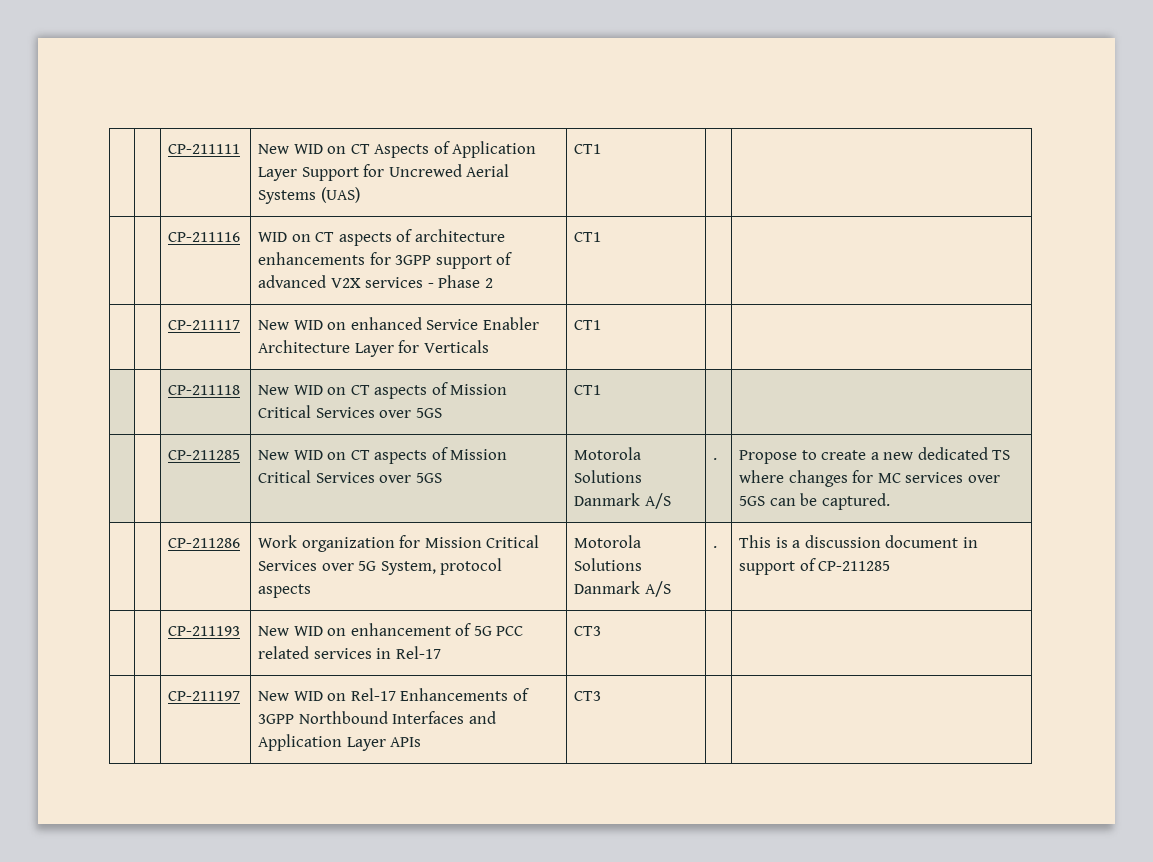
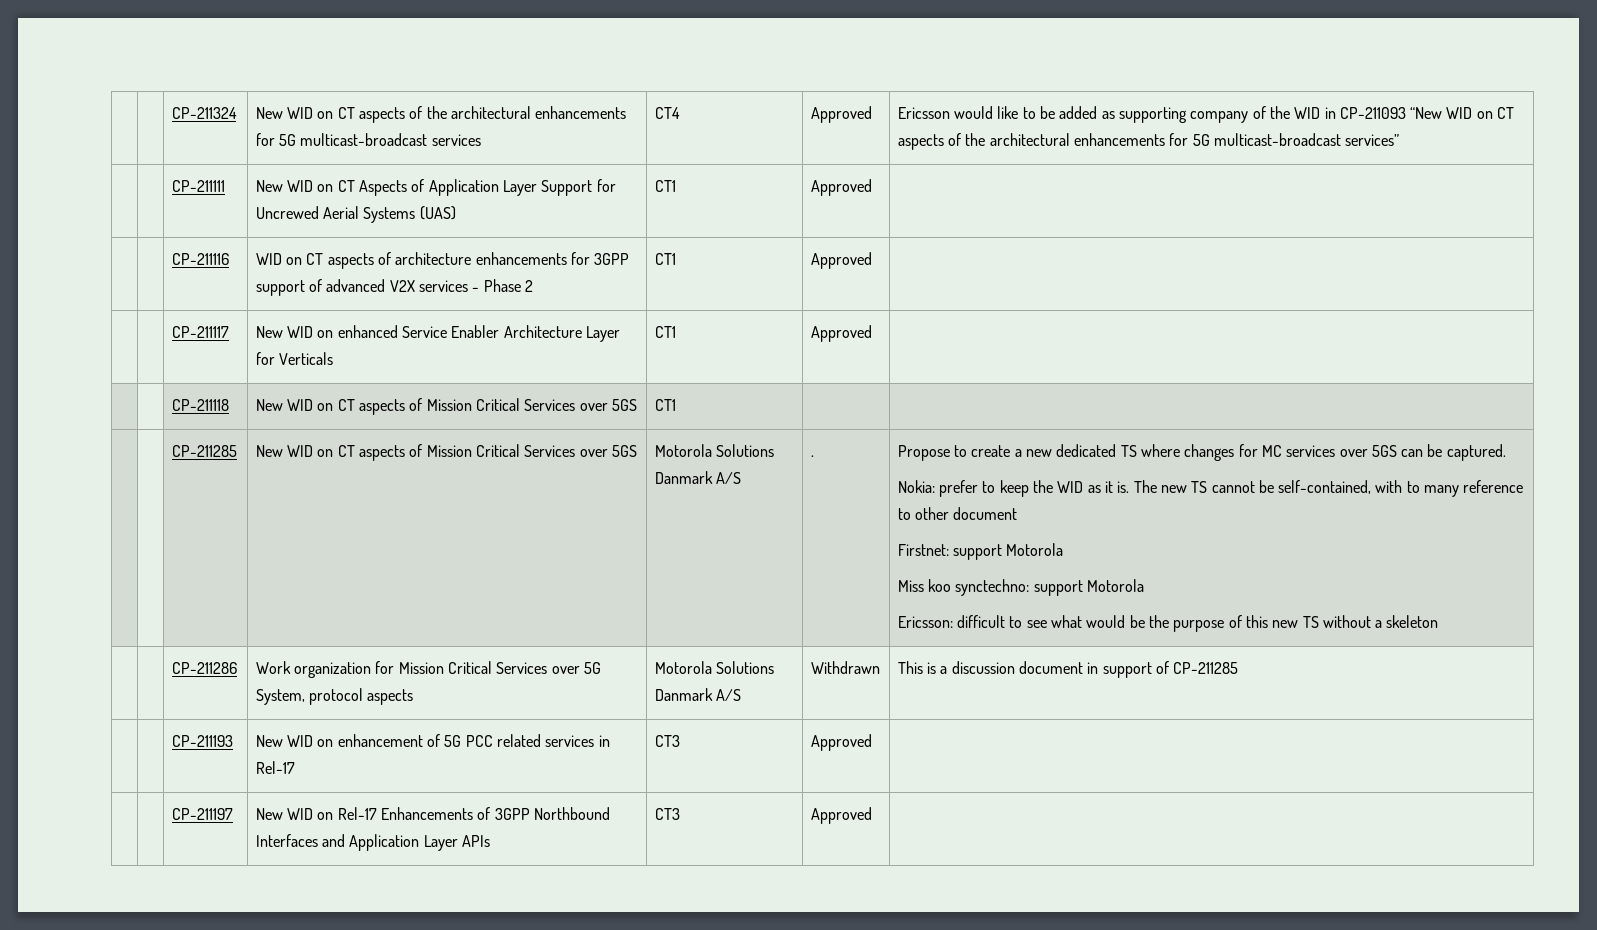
(168, 149) | -> [171,107,237,119] [255,106,627,123] [255,133,481,146] [654,107,680,119] [810,106,872,123] [897,106,1515,123] [897,133,1400,150] | | CP-211324 | New WID on CT aspects of the architectural enhancements for 5G multicast-broadcast services | CT4 | Approved | Ericsson would like to be added as supporting company of the WID in CP-211093 “New WID on CT aspects of the architectural enhancements for 5G multicast-broadcast services” // |
(602, 149) none -> [810,179,872,196] Approved
(602, 237) none -> [810,252,872,269] Approved
(602, 325) none -> [810,325,872,342] Approved
(890, 501) none -> [897,480,1524,497] [897,507,1018,520] [897,543,1064,560] [897,579,1144,596] [897,615,1439,632] // Nokia: prefer to keep the WID as it is. The new TS cannot be self-contained, with to many reference to other document // Firstnet: support Motorola // Miss koo synctechno: support Motorola // Ericsson: difficult to see what would be the purpose of this new TS without a skeleton
[713,546,718,548] . -> [810,661,880,674] Withdrawn
(602, 631) none -> [810,734,872,751] Approved
(602, 696) none -> [810,807,872,824] Approved

